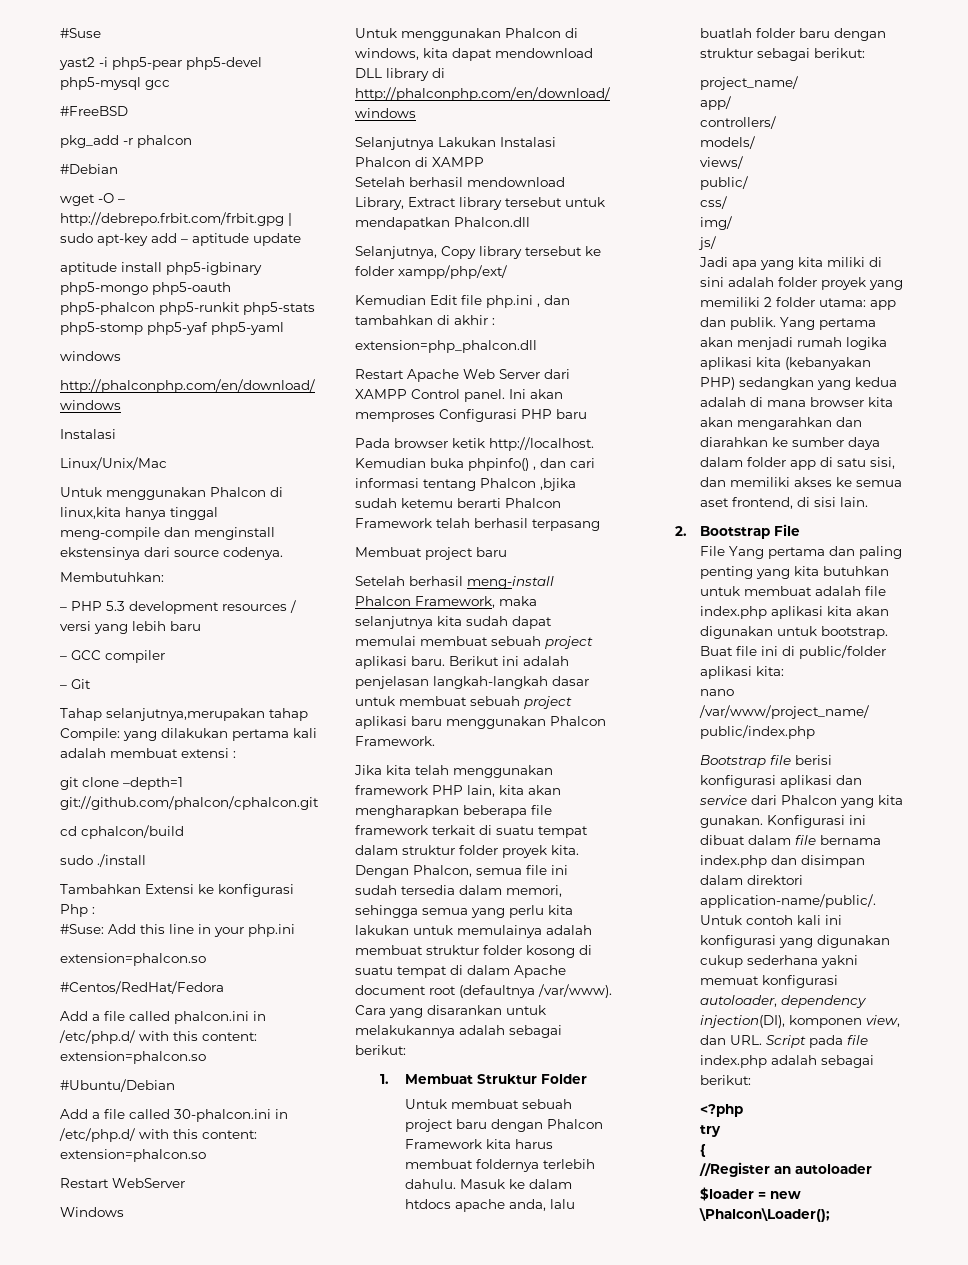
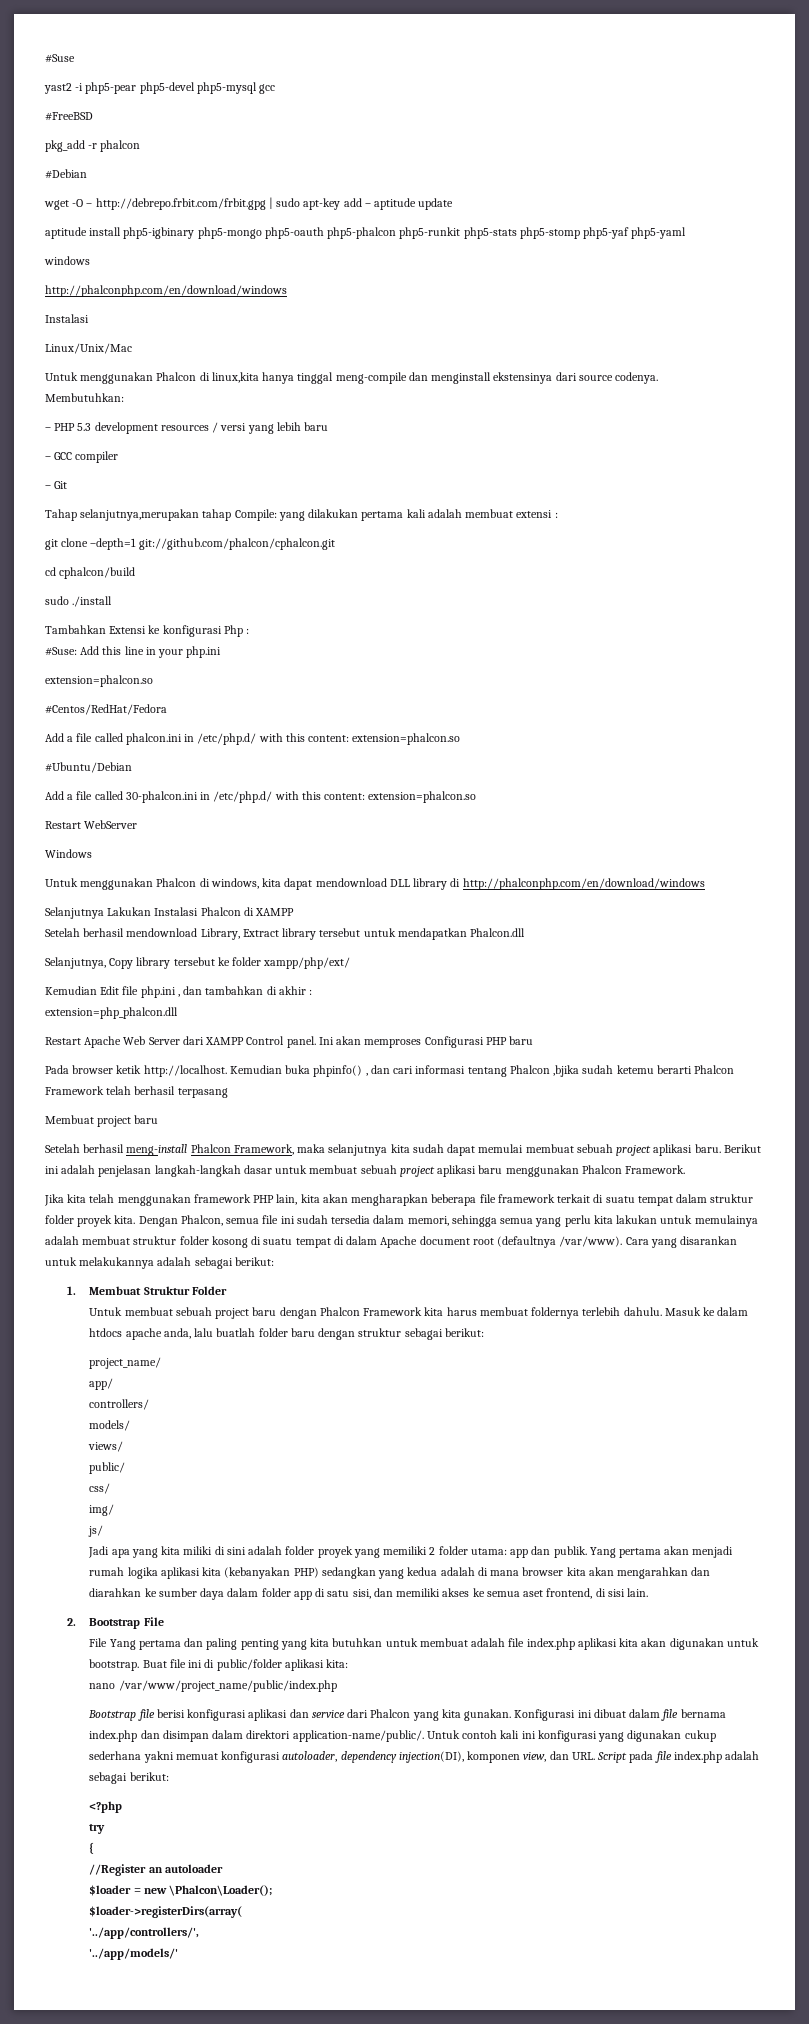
(830, 1215) none -> [89,1906,243,1918] [89,1927,200,1939] [89,1948,179,1960] // $loader->registerDirs(array( // '../app/controllers/', // '../app/models/'

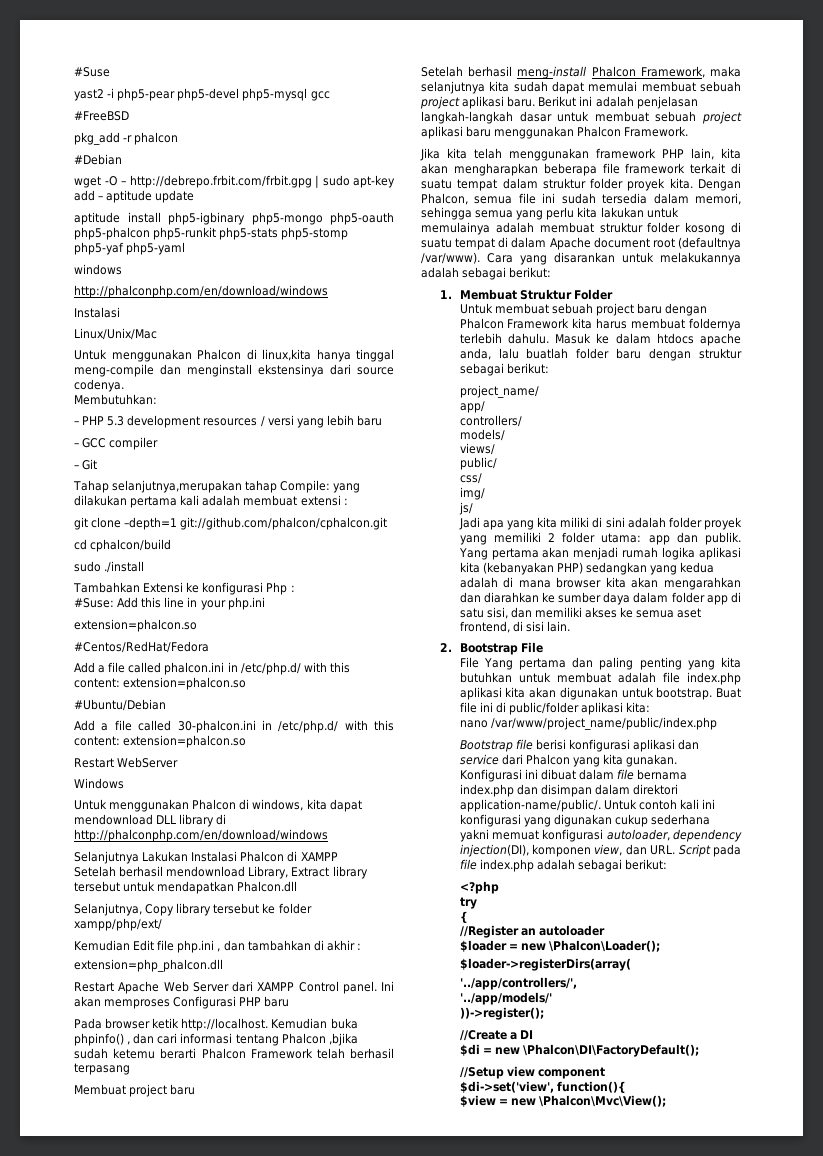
(179, 1954) none -> [459,1007,544,1020] [459,1030,533,1041] [459,1044,699,1057] [459,1066,605,1079] [459,1081,626,1093] [459,1095,666,1107] // ))->register(); // //Create a DI // $di = new \Phalcon\DI\FactoryDefault(); // //Setup view component // $di->set('view', function(){ // $view = new \Phalcon\Mvc\View();

